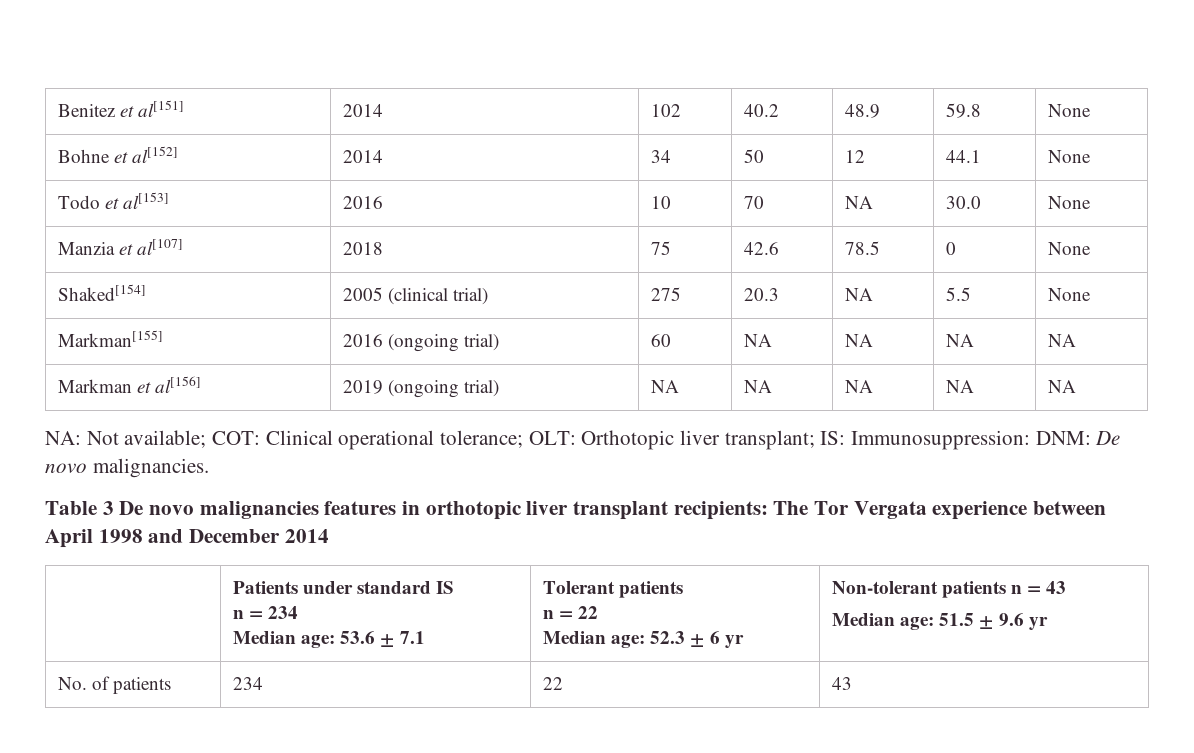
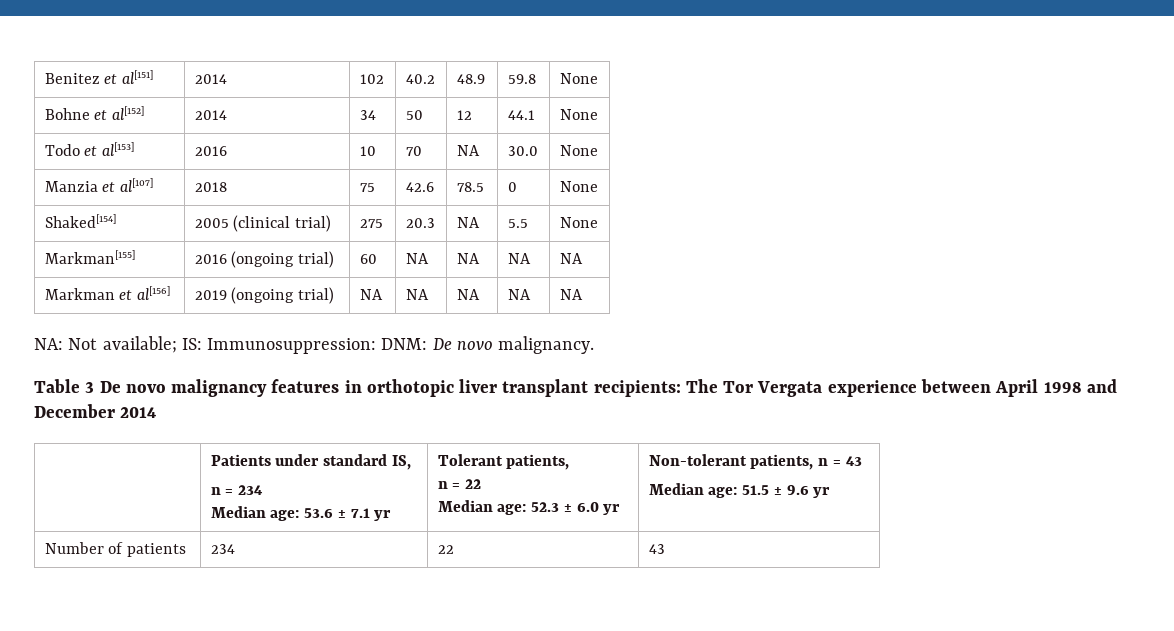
[212,430,815,450] COT: Clinical operational tolerance; OLT: Orthotopic liver transplant; -> (177, 344) none
[92,458,209,478] malignancies. -> [498,336,595,354] malignancy.
[199,501,319,519] malignancies -> [171,379,268,397] malignancy
[435,581,454,594] IS -> [391,455,411,470] IS,
(426, 637) none -> [374,510,392,521] yr
[618,581,683,598] patients -> [506,454,570,470] patients,
[710,631,721,644] 6 -> [576,502,599,512] 6.0
[941,581,1006,598] patients -> [750,454,814,470] patients,
[57,677,87,690] No. -> [44,542,104,554] Number

